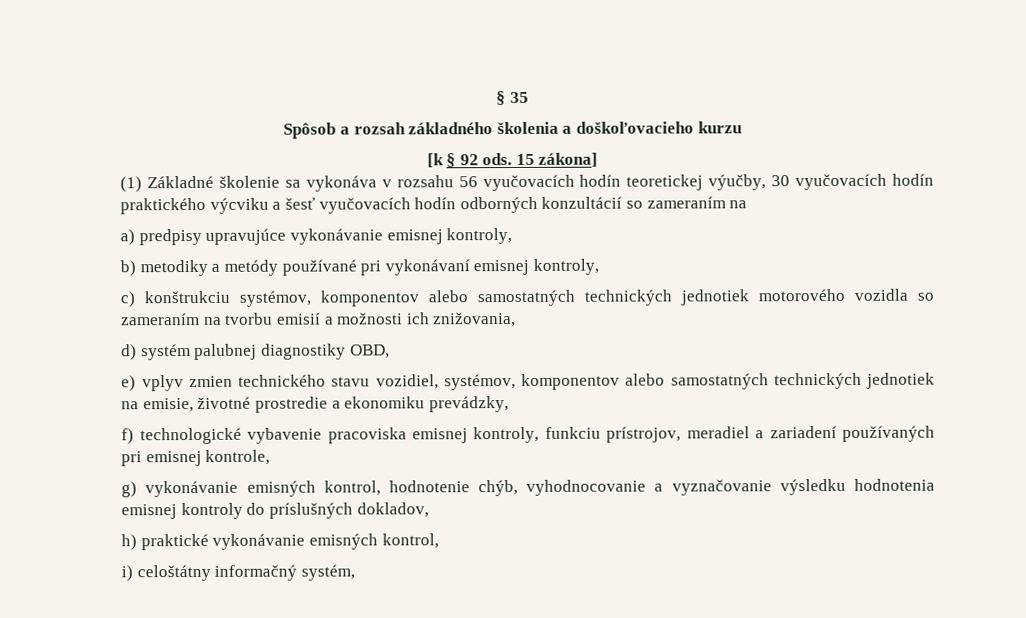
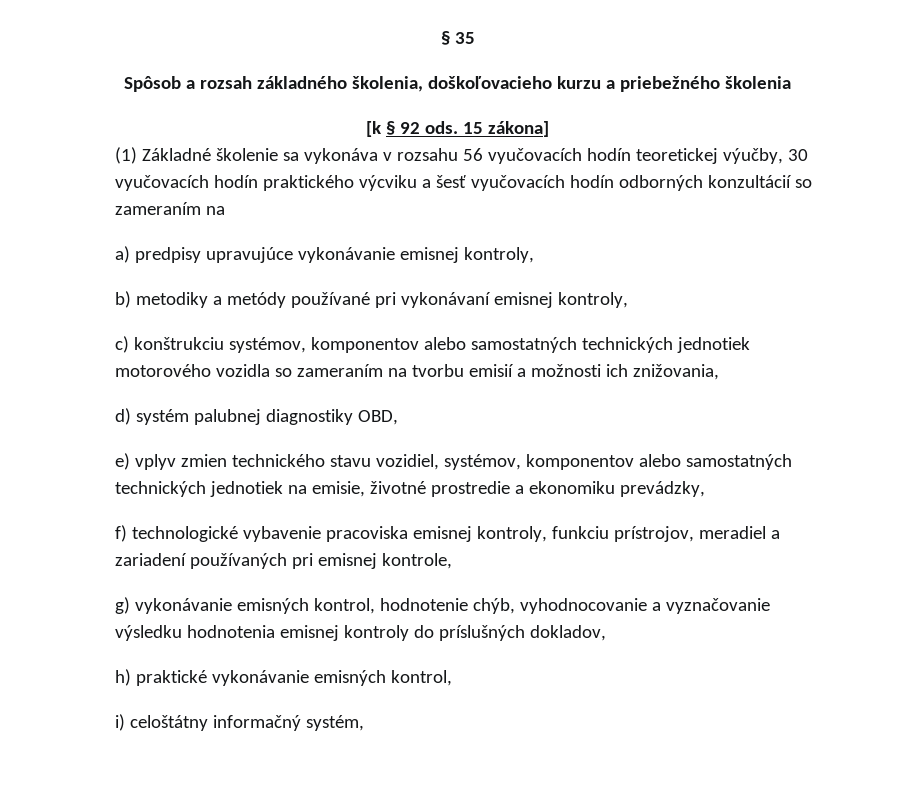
[496,121,573,135] školenia a -> [352,76,424,92] školenia,
(742, 127) none -> [605,76,791,92] a priebežného školenia

